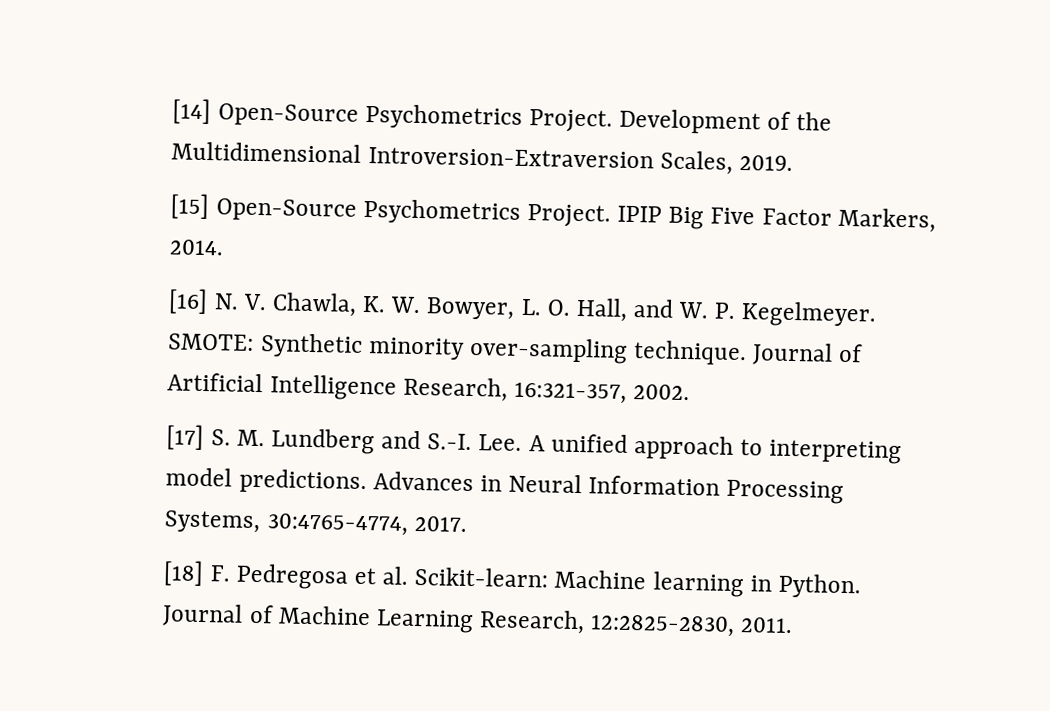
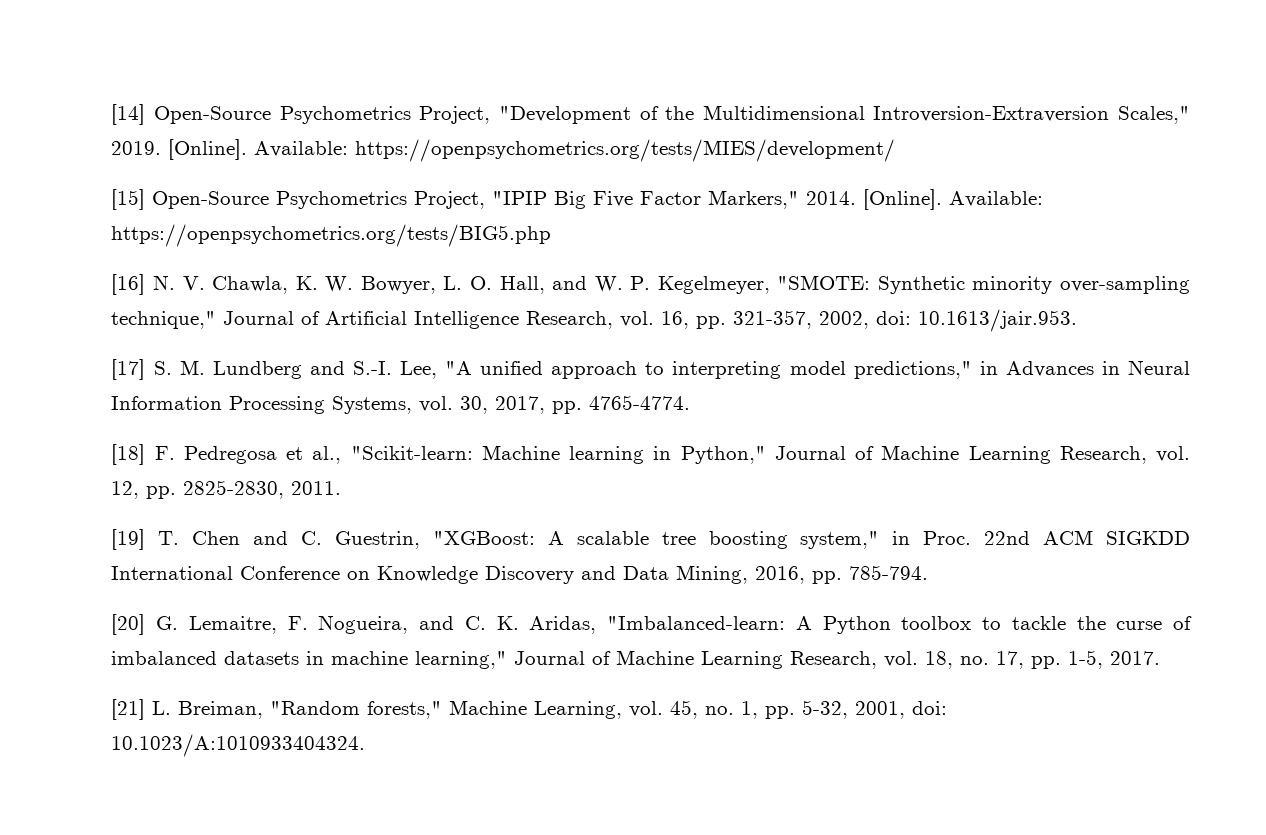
[528,108,762,135] Project. Development -> [419,106,631,124] Project, "Development
[659,150,733,175] Scales, -> [1118,106,1190,124] Scales,"
(793, 162) none -> [168,139,896,162] [Online]. Available: https://openpsychometrics.org/tests/MIES/development/
[526,204,663,228] Project. IPIP -> [414,191,548,209] Project, "IPIP
[837,207,936,233] Markers, -> [708,190,800,209] Markers,"
(225, 247) none -> [863,189,1044,210] [111,224,552,247] [Online]. Available: https://openpsychometrics.org/tests/BIG5.php
[741,301,878,328] [168,333,255,351] Kegelmeyer. SMOTE: -> [657,275,871,294] Kegelmeyer, "SMOTE:
[633,340,748,366] technique. -> [111,311,217,329] technique,"
[513,381,691,404] 16:321-357, 2002. -> [620,309,1078,332] vol. 16, pp. 321-357, 2002, doi: 10.1613/jair.953.
[478,434,546,452] Lee. A -> [400,361,473,379] Lee, "A
[238,468,367,495] predictions. -> [853,361,998,379] predictions," in
[266,513,467,536] 30:4765-4774, 2017. -> [419,395,691,414] vol. 30, 2017, pp. 4765-4774.
[382,566,550,588] al. Scikit-learn: -> [312,446,473,464] al., "Scikit-learn:
[777,573,861,599] [162,603,794,637] Python. Journal of Machine Learning Research, 12:2825-2830, 2011. -> [680,445,1190,464] [111,480,342,499] [111,529,1191,550] [111,565,929,584] [111,614,1192,635] [111,650,1161,669] [111,699,948,720] [111,734,366,757] Python," Journal of Machine Learning Research, vol. 12, pp. 2825-2830, 2011. // [19] T. Chen and C. Guestrin, "XGBoost: A scalable tree boosting system," in Proc. 22nd ACM SIGKDD International Conference on Knowledge Discovery and Data Mining, 2016, pp. 785-794. // [20] G. Lemaitre, F. Nogueira, and C. K. Aridas, "Imbalanced-learn: A Python toolbox to tackle the curse of imbalanced datasets in machine learning," Journal of Machine Learning Research, vol. 18, no. 17, pp. 1-5, 2017. // [21] L. Breiman, "Random forests," Machine Learning, vol. 45, no. 1, pp. 5-32, 2001, doi: 10.1023/A:1010933404324.

